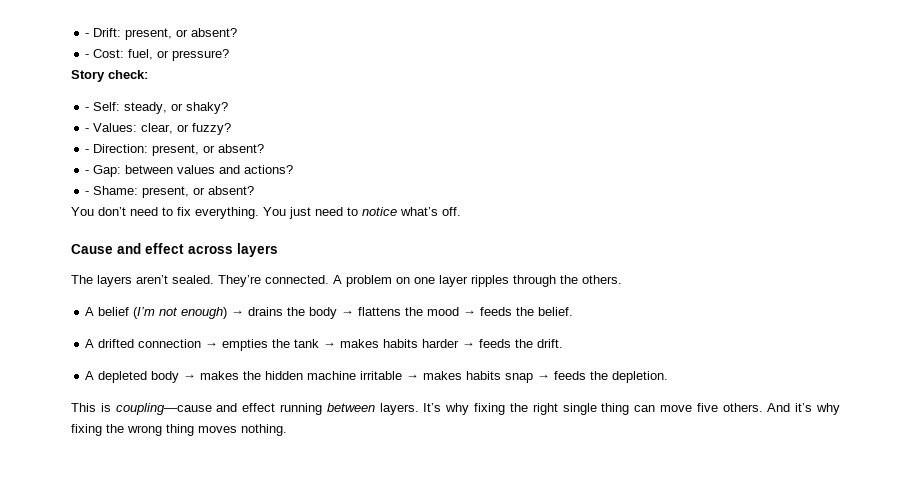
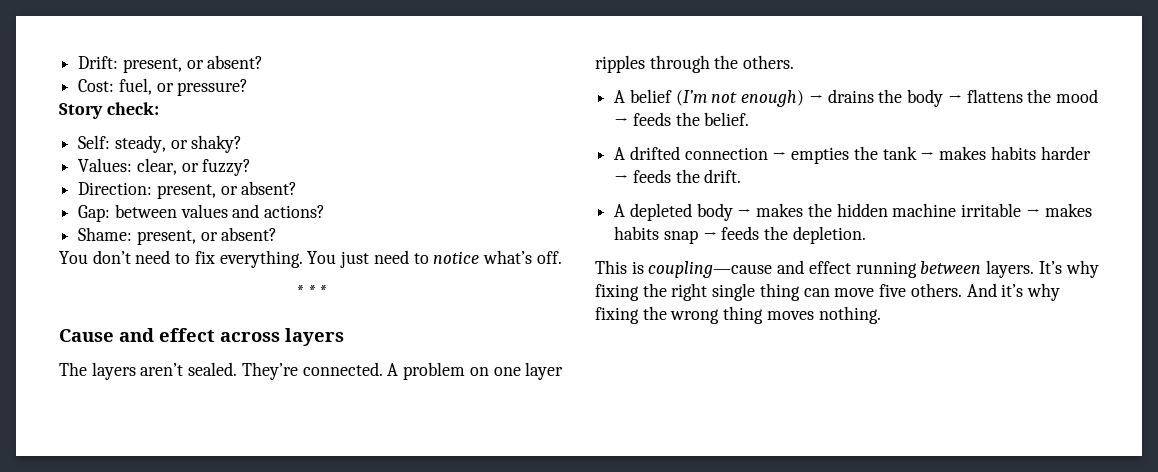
[85,33,90,37] - -> (78, 62) none
[85,54,90,58] - -> (264, 62) none
[85,107,90,111] - -> (159, 108) none
[85,128,90,132] - -> (243, 144) none
[85,149,90,153] - -> (252, 167) none
[85,170,90,174] - -> (298, 188) none
[85,191,90,195] - -> (326, 211) none
(461, 211) none -> [295,285,328,298] // * * *

